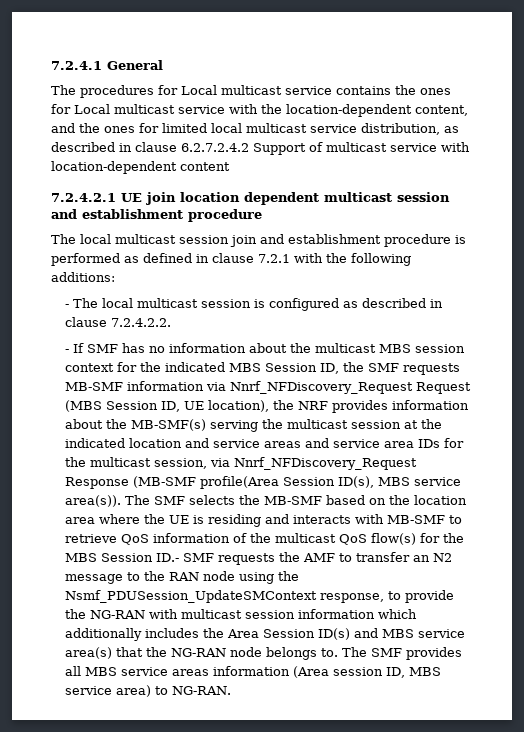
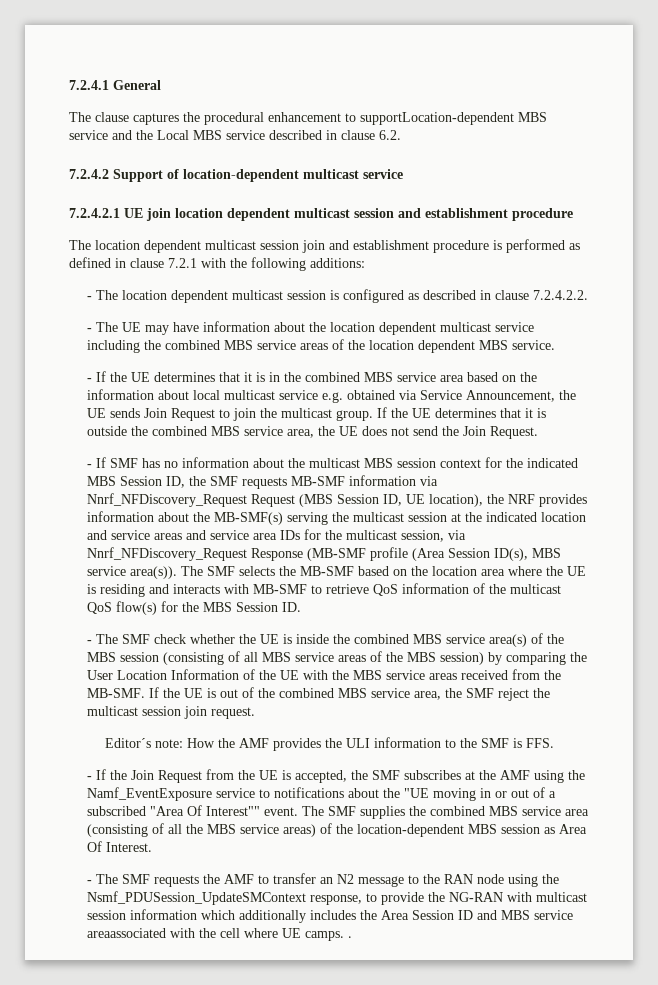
[80,85,451,98] [51,104,468,117] [51,123,459,135] [51,142,249,152] procedures for Local multicast service contains the ones for Local multicast service with the location-dependent content, and the ones for limited local multicast service distribution, as described in clause 6.2.7.2.4.2 -> [95,112,547,125] [69,130,401,140] [69,169,109,179] clause captures the procedural enhancement to supportLocation-dependent MBS service and the Local MBS service described in clause 6.2. // 7.2.4.2
[326,142,470,152] [51,161,230,174] multicast service with location-dependent content -> [183,169,403,182] location-dependent multicast service
[80,234,111,244] local -> [95,240,201,253] location dependent
[102,298,134,308] local -> [122,290,229,303] location dependent
(172, 322) none -> [87,321,535,335] [87,339,556,353] [87,371,538,382] [87,389,577,403] [87,407,547,421] [87,426,539,439] // - The UE may have information about the location dependent multicast service including the combined MBS service areas of the location dependent MBS service. // - If the UE determines that it is in the combined MBS service area based on the information about local multicast service e.g. obtained via Service Announcement, the UE sends Join Request to join the multicast group. If the UE determines that it is outside the combined MBS service area, the UE does not send the Join Request.
[200,476,280,489] profile(Area -> [370,547,446,561] profile (Area
[156,553,180,562] ID.- -> [282,602,302,612] [87,633,565,647] [87,651,588,665] [87,669,562,680] [87,687,551,701] [87,706,256,719] [105,737,555,751] [87,769,586,783] [87,787,557,801] [87,805,590,819] [87,823,588,837] [87,841,153,852] [87,874,119,884] ID. // - The SMF check whether the UE is inside the combined MBS service area(s) of the MBS session (consisting of all MBS service areas of the MBS session) by comparing the User Location Information of the UE with the MBS service areas received from the MB-SMF. If the UE is out of the combined MBS service area, the SMF reject the multicast session join request. // Editor´s note: How the AMF provides the ULI information to the SMF is FFS. // - If the Join Request from the UE is accepted, the SMF subscribes at the AMF using the Namf_EventExposure service to notifications about the "UE moving in or out of a subscribed "Area Of Interest"" event. The SMF supplies the combined MBS service area (consisting of all the MBS service areas) of the location-dependent MBS session as Area Of Interest. // - The
[318,628,351,640] ID(s) -> [458,910,474,920] ID
[65,647,463,660] [65,666,442,678] [65,685,232,697] area(s) that the NG-RAN node belongs to. The SMF provides all MBS service areas information (Area session ID, MBS service area) to NG-RAN. -> [87,928,353,941] areaassociated with the cell where UE camps. .

